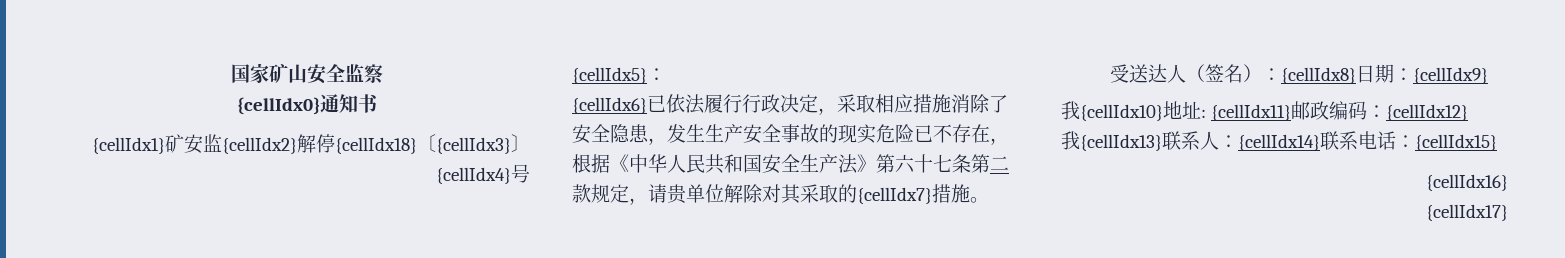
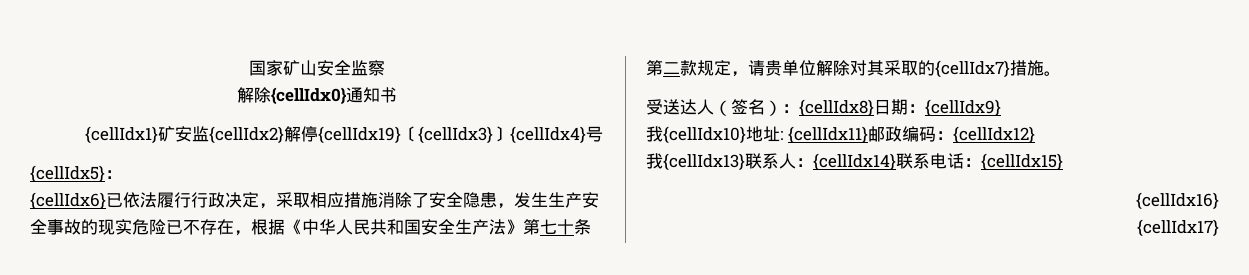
(383, 74) none -> [236,87,271,103] 解除
[335,137,417,154] {cellIdx18} -> [318,126,401,144] {cellIdx19}
[895,154,952,173] 六十七 -> [540,219,574,235] 七十

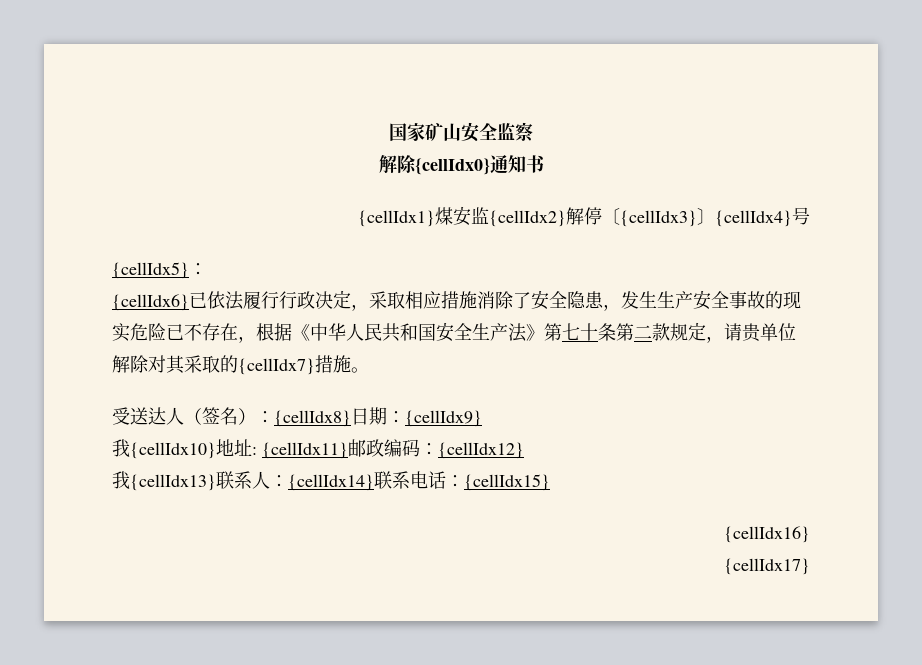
[158,126,175,142] 矿 -> [435,207,453,225] 煤
[318,126,401,144] {cellIdx19} -> (602, 216) none

